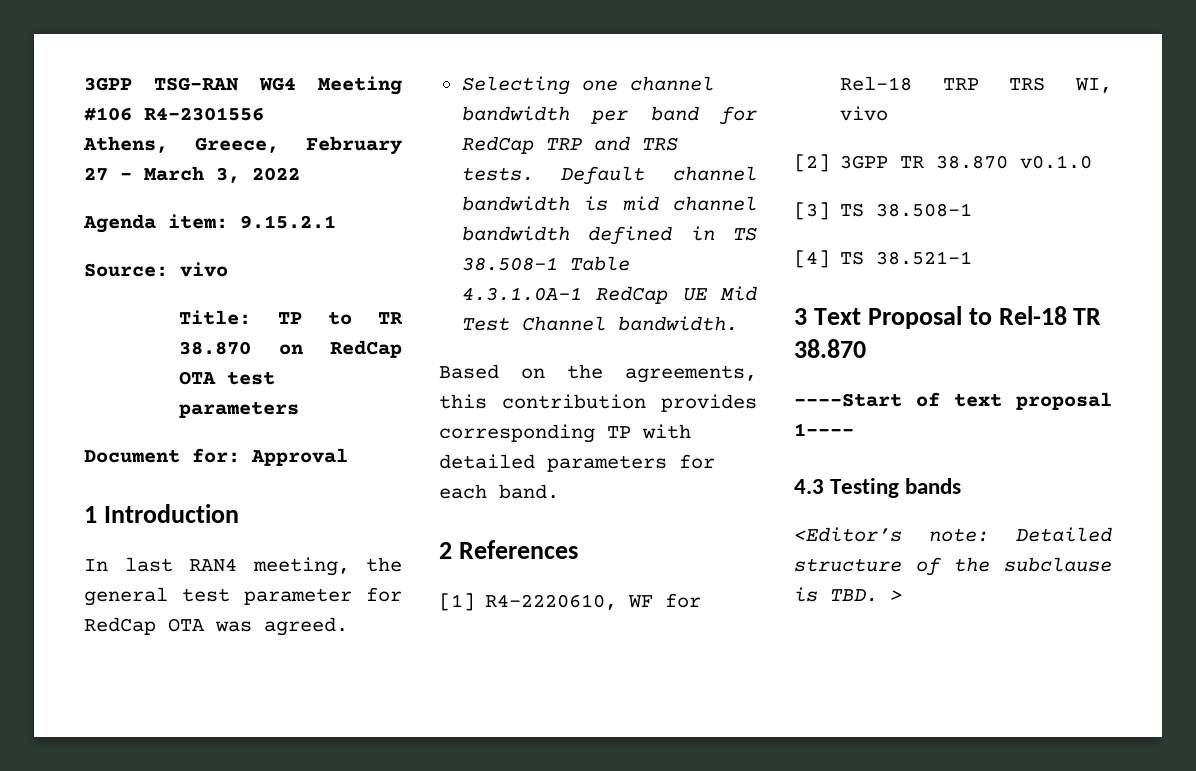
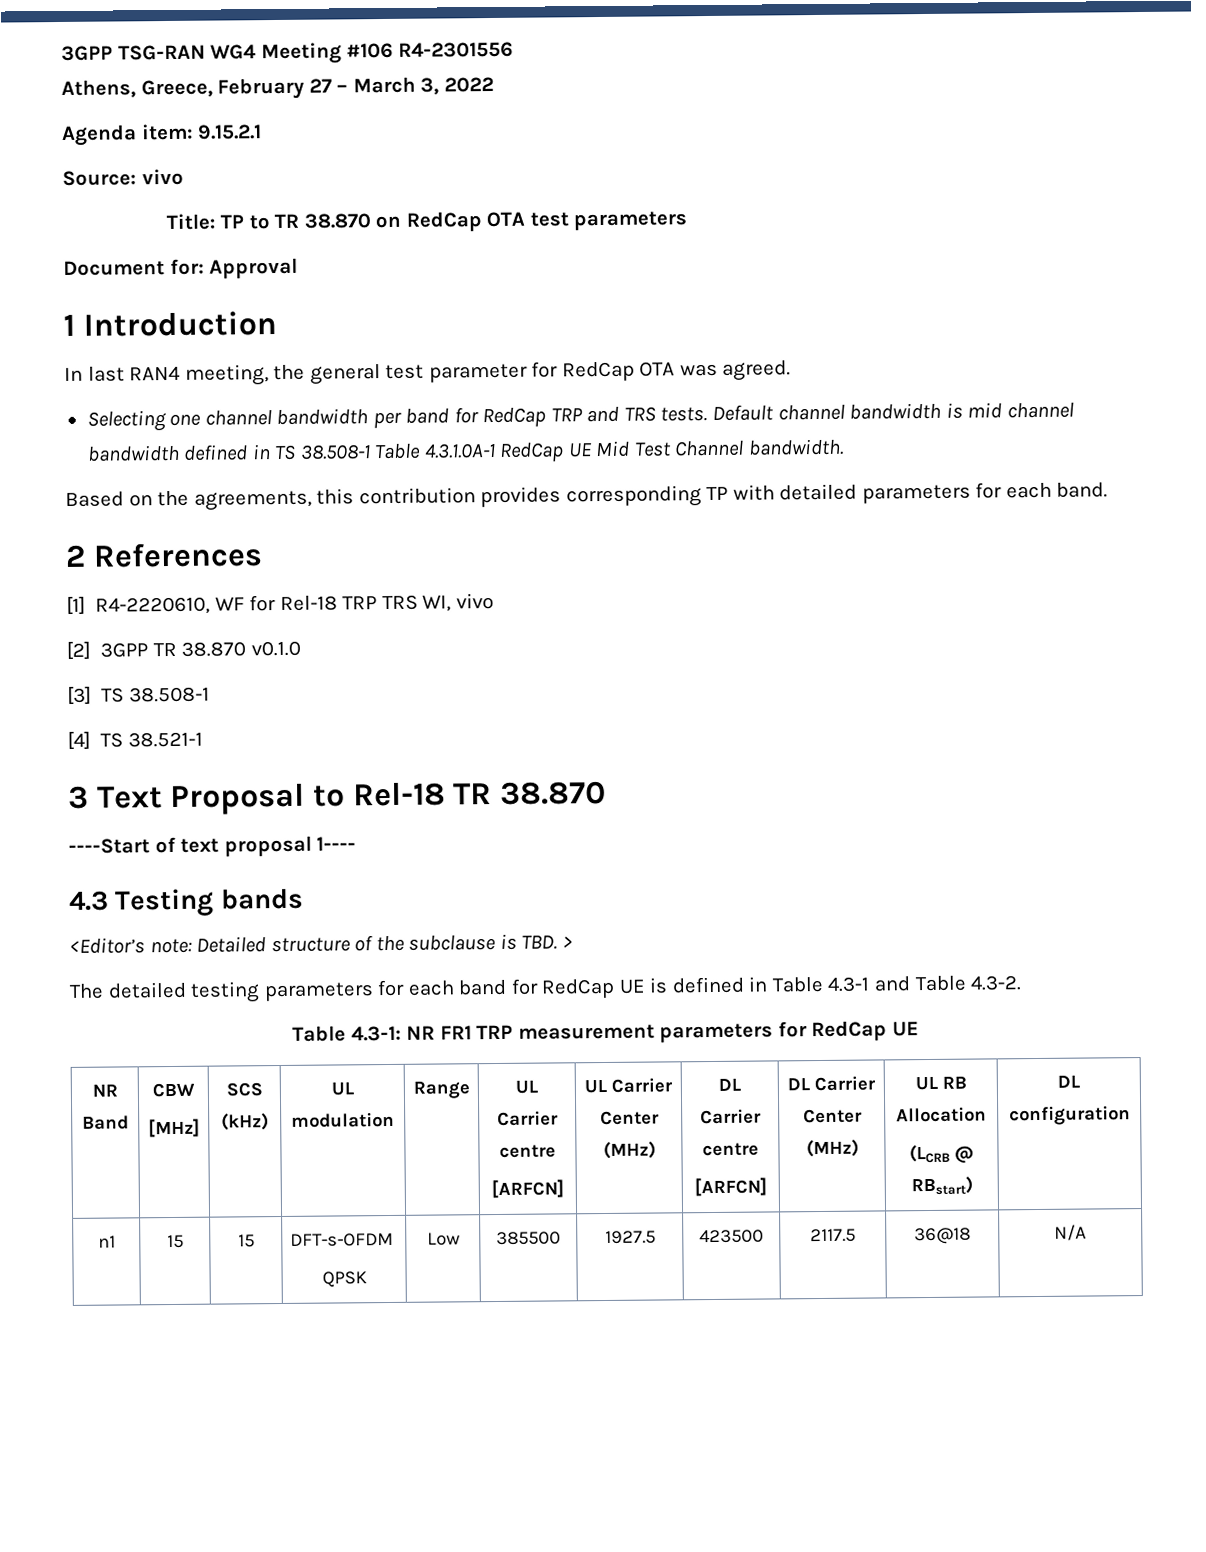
(902, 595) none -> [69,975,1022,1003] [292,1020,919,1043] [91,1084,118,1097] [82,1115,129,1130] [151,1082,195,1098] [148,1118,200,1138] [225,1082,263,1097] [221,1113,269,1131] [330,1082,354,1096] [291,1111,395,1128] [412,1081,470,1099] [515,1080,538,1094] [497,1110,559,1126] [499,1144,556,1158] [491,1179,564,1199] [584,1077,673,1094] [599,1110,660,1126] [602,1141,656,1160] [718,1078,741,1091] [700,1108,762,1125] [702,1142,759,1157] [694,1177,767,1197] [787,1075,876,1092] [802,1108,863,1124] [805,1139,859,1158] [914,1076,967,1091] [896,1106,987,1123] [909,1144,974,1164] [910,1176,973,1196] [1057,1075,1080,1088] [1008,1105,1131,1126] [97,1235,116,1248] [166,1234,184,1249] [237,1234,255,1248] [289,1232,394,1247] [321,1271,367,1288] [426,1232,461,1246] [496,1231,561,1246] [604,1230,656,1245] [699,1229,764,1244] [810,1228,856,1243] [914,1227,971,1245] [1054,1224,1087,1241] // The detailed testing parameters for each band for RedCap UE is defined in Table 4.3-1 and Table 4.3-2. // Table 4.3-1: NR FR1 TRP measurement parameters for RedCap UE // NR Band | CBW // [MHz] | SCS (kHz) | UL modulation | Range | UL Carrier centre // [ARFCN] | UL Carrier Center (MHz) | DL Carrier centre // [ARFCN] | DL Carrier Center (MHz) | UL RB Allocation // (LCRB @ RBstart) | DL configuration // n1 | 15 | 15 | DFT-s-OFDM // QPSK | Low | 385500 | 1927.5 | 423500 | 2117.5 | 36@18 | N/A

